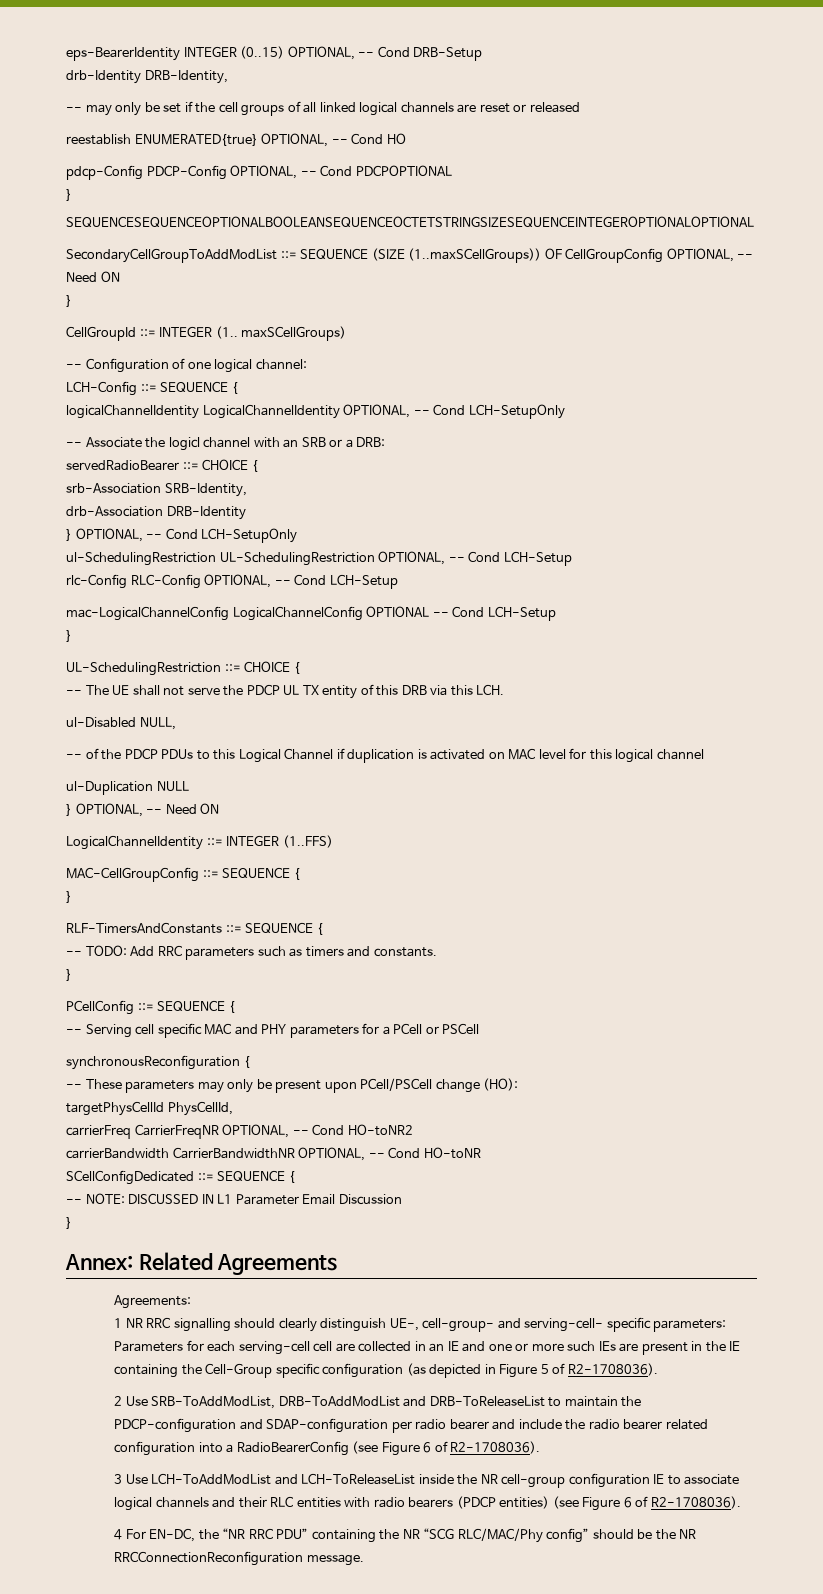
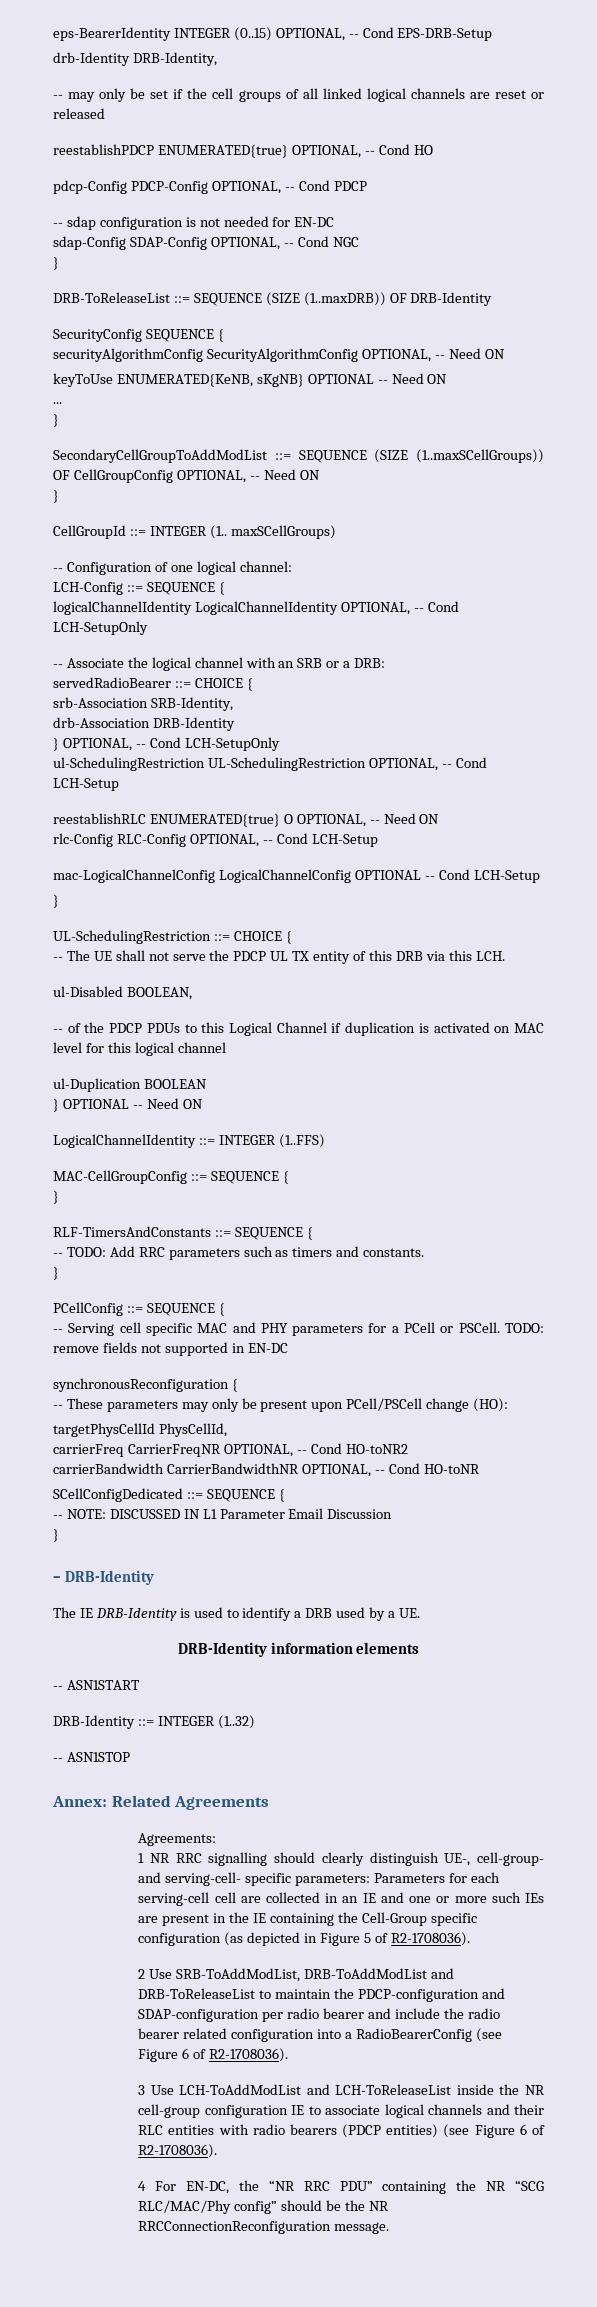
[413,47,483,61] DRB-Setup -> [397,28,493,41] EPS-DRB-Setup
[66,134,131,145] reestablish -> [53,144,154,155] reestablishPDCP
[355,165,452,176] [66,189,72,201] [66,216,754,227] PDCPOPTIONAL // } // SEQUENCESEQUENCEOPTIONALBOOLEANSEQUENCEOCTETSTRINGSIZESEQUENCEINTEGEROPTIONALOPTIONAL -> [333,181,367,191] [53,216,335,230] [53,236,359,250] [53,257,59,270] [53,292,493,306] [53,329,224,342] [53,348,505,362] [53,373,448,387] [53,402,62,404] [53,414,59,427] PDCP // -- sdap configuration is not needed for EN-DC // sdap-Config SDAP-Config OPTIONAL, -- Cond NGC // } // DRB-ToReleaseList ::= SEQUENCE (SIZE (1..maxDRB)) OF DRB-Identity // SecurityConfig SEQUENCE { // securityAlgorithmConfig SecurityAlgorithmConfig OPTIONAL, -- Need ON // keyToUse ENUMERATED{KeNB, sKgNB} OPTIONAL -- Need ON // ... // }
[168,437,200,451] logicl -> [151,657,191,671] logical
(572, 558) none -> [53,813,440,827] // reestablishRLC ENUMERATED{true} O OPTIONAL, -- Need ON
[139,717,176,730] NULL, -> [126,987,192,1000] BOOLEAN,
[156,781,189,791] [66,803,143,817] NULL // } OPTIONAL, -> [143,1079,207,1089] [53,1099,129,1112] BOOLEAN // } OPTIONAL
[442,1023,480,1034] PSCell -> [458,1322,545,1333] [53,1342,288,1356] PSCell. TODO: remove fields not supported in EN-DC
(72, 1223) none -> [53,1570,154,1585] [53,1607,420,1621] [177,1642,420,1657] [53,1680,140,1690] [53,1715,255,1729] [53,1752,130,1762] // – DRB-Identity // The IE DRB-Identity is used to identify a DRB used by a UE. // DRB-Identity information elements // -- ASN1START // DRB-Identity ::= INTEGER (1..32) // -- ASN1STOP

